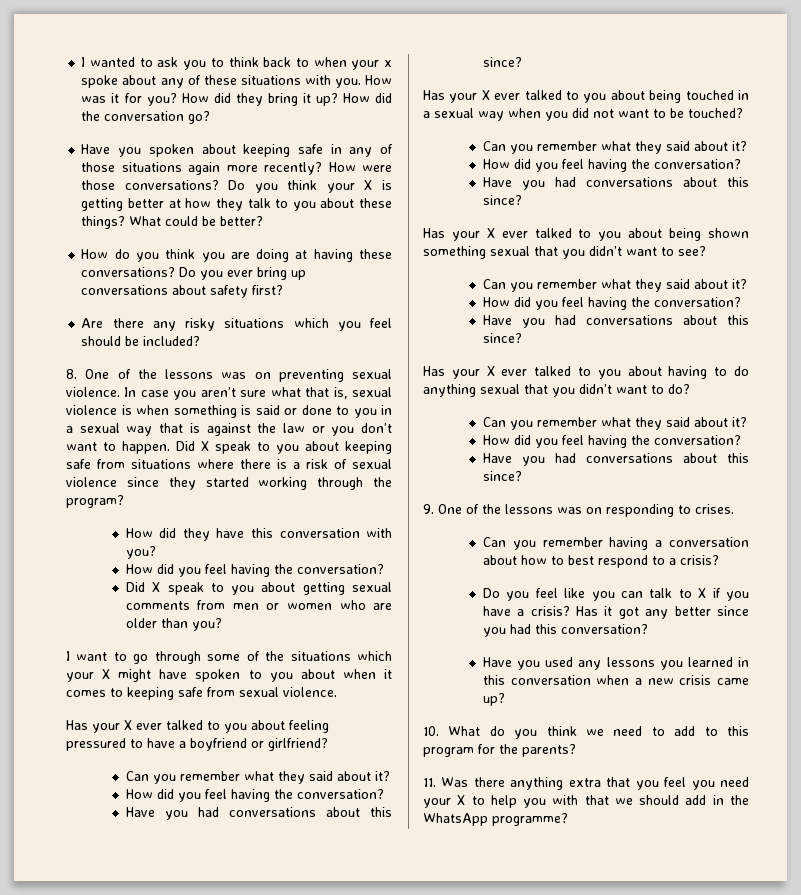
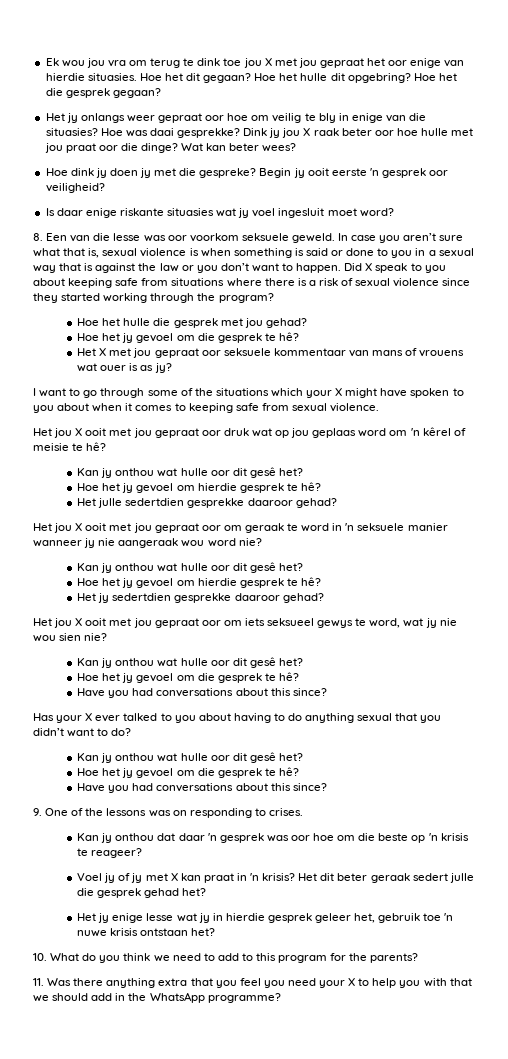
[81,57,392,70] [81,75,392,88] [81,93,393,106] [81,111,211,124] [81,144,393,157] [81,162,392,175] [81,180,392,193] [81,198,393,211] [81,216,264,229] [81,249,392,262] [81,267,307,280] [81,285,284,298] [81,318,393,331] [81,336,201,346] [66,369,392,382] [66,387,120,397] I wanted to ask you to think back to when your x spoke about any of these situations with you. How was it for you? How did they bring it up? How did the conversation go? // Have you spoken about keeping safe in any of those situations again more recently? How were those conversations? Do you think your X is getting better at how they talk to you about these things? What could be better? // How do you think you are doing at having these conversations? Do you ever bring up conversations about safety first? // Are there any risky situations which you feel should be included? // 8. One of the lessons was on preventing sexual violence. -> [45,58,465,68] [45,73,457,83] [45,88,161,98] [45,113,427,123] [45,128,474,138] [44,143,297,153] [45,168,449,178] [45,183,105,193] [45,208,394,218] [33,233,335,243] Ek wou jou vra om terug te dink toe jou X met jou gepraat het oor enige van hierdie situasies. Hoe het dit gegaan? Hoe het hulle dit opgebring? Hoe het die gesprek gegaan? // Het jy onlangs weer gepraat oor hoe om veilig te bly in enige van die situasies? Hoe was daai gesprekke? Dink jy jou X raak beter oor hoe hulle met jou praat oor die dinge? Wat kan beter wees? // Hoe dink jy doen jy met die gespreke? Begin jy ooit eerste 'n gesprek oor veiligheid? // Is daar enige riskante situasies wat jy voel ingesluit moet word? // 8. Een van die lesse was oor voorkom seksuele geweld.
[125,528,392,541] [125,546,156,559] [125,564,384,577] [125,582,392,595] [125,600,392,610] [125,618,222,631] How did they have this conversation with you? // How did you feel having the conversation? // Did X speak to you about getting sexual comments from men or women who are older than you? -> [77,318,307,328] [77,332,299,343] [77,348,465,358] [77,363,172,373] Hoe het hulle die gesprek met jou gehad? // Hoe het jy gevoel om die gesprek te hê? // Het X met jou gepraat oor seksuele kommentaar van mans of vrouens wat ouer is as jy?
[66,720,329,733] [66,738,328,751] [125,771,390,784] [125,789,384,802] [125,807,392,820] [482,57,522,67] [423,90,749,103] [423,108,743,121] [482,141,747,154] [482,159,741,172] [482,177,749,190] [482,195,522,205] [423,228,749,241] [423,246,706,259] [482,279,747,292] [482,297,741,310] Has your X ever talked to you about feeling pressured to have a boyfriend or girlfriend? // Can you remember what they said about it? // How did you feel having the conversation? // Have you had conversations about this since? // Has your X ever talked to you about being touched in a sexual way when you did not want to be touched? // Can you remember what they said about it? // How did you feel having the conversation? // Have you had conversations about this since? // Has your X ever talked to you about being shown something sexual that you didn’t want to see? // Can you remember what they said about it? // How did you feel having the conversation? -> [33,427,466,438] [33,442,107,451] [77,467,303,478] [77,482,321,493] [77,498,337,508] [33,523,448,533] [33,538,262,548] [77,562,303,573] [77,577,321,588] [77,593,324,603] [33,618,457,628] [33,633,108,642] [77,657,303,668] [77,672,299,683] Het jou X ooit met jou gepraat oor druk wat op jou geplaas word om 'n kêrel of meisie te hê? // Kan jy onthou wat hulle oor dit gesê het? // Hoe het jy gevoel om hierdie gesprek te hê? // Het julle sedertdien gesprekke daaroor gehad? // Het jou X ooit met jou gepraat oor om geraak te word in 'n seksuele manier wanneer jy nie aangeraak wou word nie? // Kan jy onthou wat hulle oor dit gesê het? // Hoe het jy gevoel om hierdie gesprek te hê? // Het jy sedertdien gesprekke daaroor gehad? // Het jou X ooit met jou gepraat oor om iets seksueel gewys te word, wat jy nie wou sien nie? // Kan jy onthou wat hulle oor dit gesê het? // Hoe het jy gevoel om die gesprek te hê?
[482,417,747,430] [482,435,741,448] Can you remember what they said about it? // How did you feel having the conversation? -> [77,752,303,763] [77,767,299,778] Kan jy onthou wat hulle oor dit gesê het? // Hoe het jy gevoel om die gesprek te hê?
[482,537,749,550] [482,555,719,568] [482,588,749,601] [482,606,749,619] [482,624,648,637] [482,657,749,670] [482,675,749,685] [482,693,505,706] Can you remember having a conversation about how to best respond to a crisis? // Do you feel like you can talk to X if you have a crisis? Has it got any better since you had this conversation? // Have you used any lessons you learned in this conversation when a new crisis came up? -> [77,833,469,843] [77,848,143,858] [77,873,474,883] [77,888,207,898] [77,913,454,923] [77,928,216,937] Kan jy onthou dat daar 'n gesprek was oor hoe om die beste op 'n krisis te reageer? // Voel jy of jy met X kan praat in 'n krisis? Het dit beter geraak sedert julle die gesprek gehad het? // Het jy enige lesse wat jy in hierdie gesprek geleer het, gebruik toe 'n nuwe krisis ontstaan het?

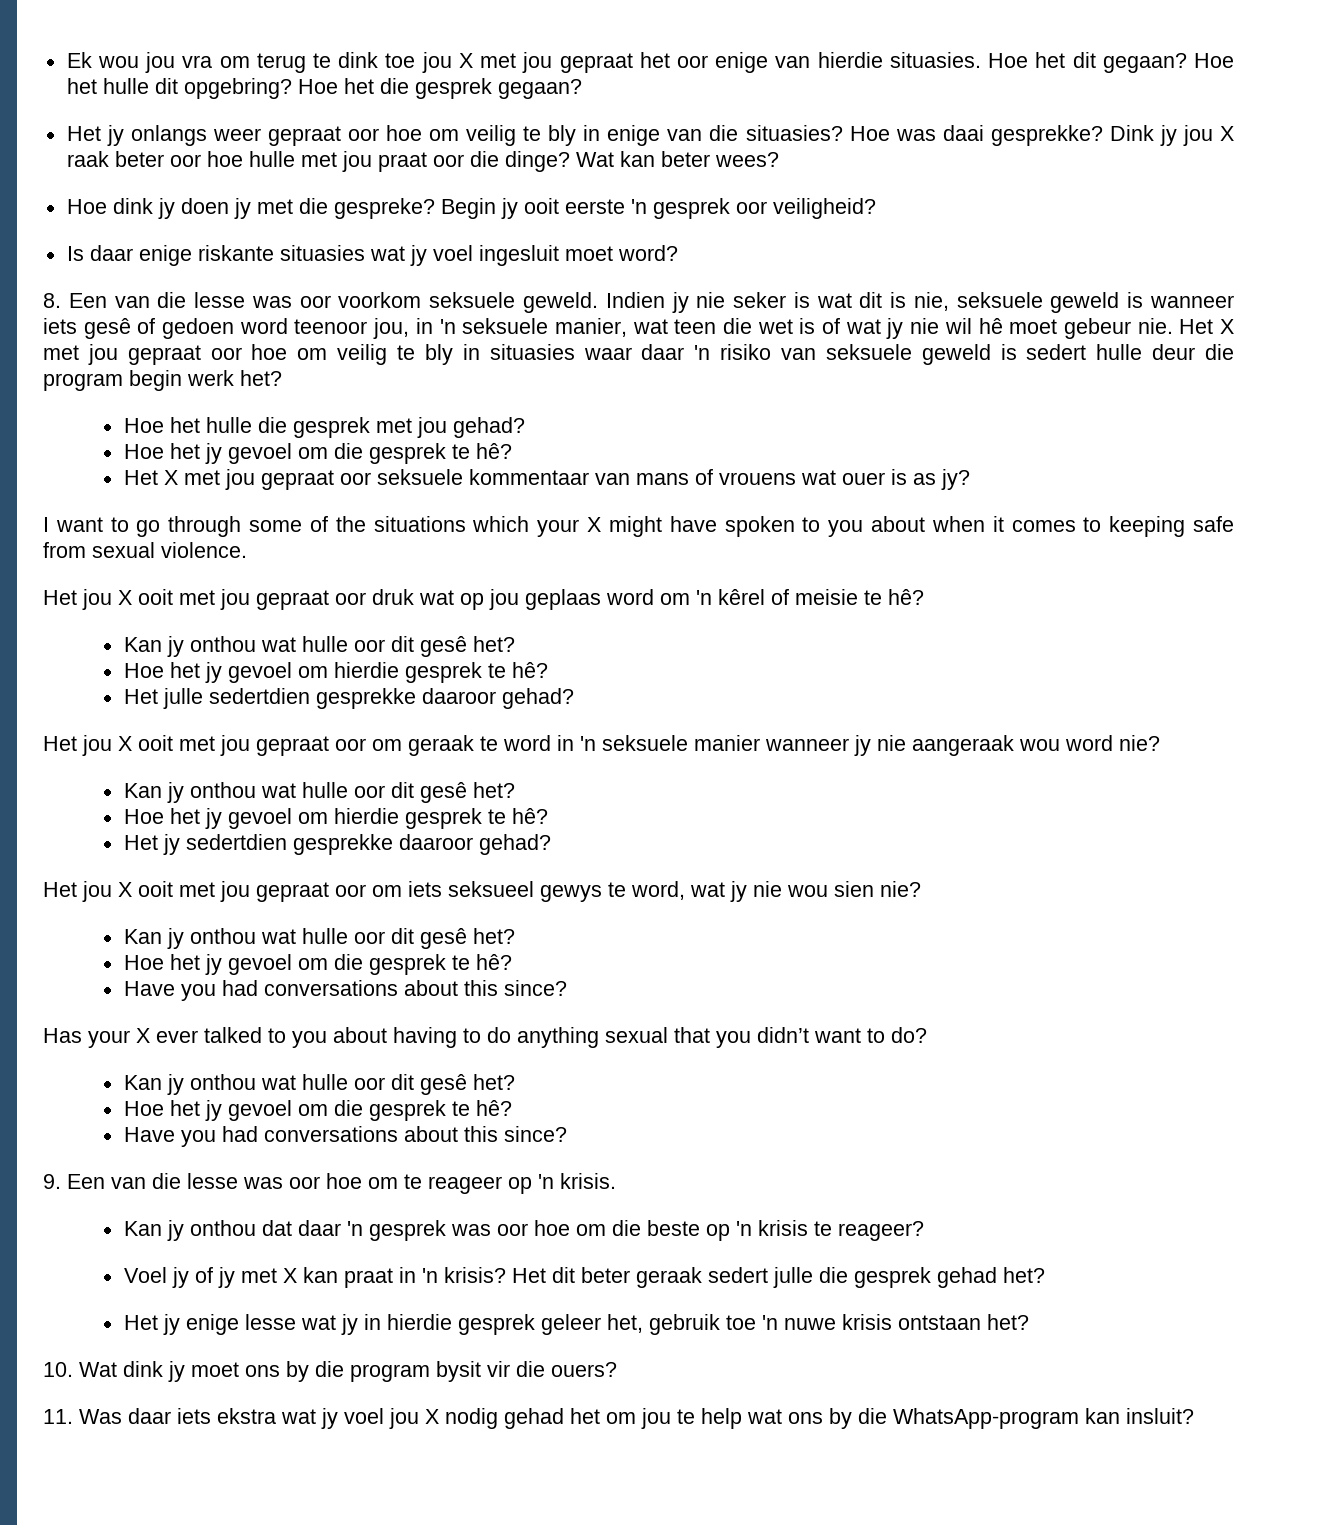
[338,233,464,243] [33,248,474,258] [33,263,446,273] [33,278,471,288] [33,293,274,303] In case you aren’t sure what that is, sexual violence is when something is said or done to you in a sexual way that is against the law or you don’t want to happen. Did X speak to you about keeping safe from situations where there is a risk of sexual violence since they started working through the program? -> [605,292,1234,313] [43,318,1235,339] [43,344,1234,365] [43,370,282,391] Indien jy nie seker is wat dit is nie, seksuele geweld is wanneer iets gesê of gedoen word teenoor jou, in 'n seksuele manier, wat teen die wet is of wat jy nie wil hê moet gebeur nie. Het X met jou gepraat oor hoe om veilig te bly in situasies waar daar 'n risiko van seksuele geweld is sedert hulle deur die program begin werk het?
[45,808,303,818] One of the lessons was on responding to crises. -> [67,1173,616,1194] Een van die lesse was oor hoe om te reageer op 'n krisis.
[50,953,419,963] [33,978,472,988] [33,992,281,1003] What do you think we need to add to this program for the parents? // 11. Was there anything extra that you feel you need your X to help you with that we should add in the WhatsApp programme? -> [79,1361,617,1382] [43,1408,1194,1429] Wat dink jy moet ons by die program bysit vir die ouers? // 11. Was daar iets ekstra wat jy voel jou X nodig gehad het om jou te help wat ons by die WhatsApp-program kan insluit?

